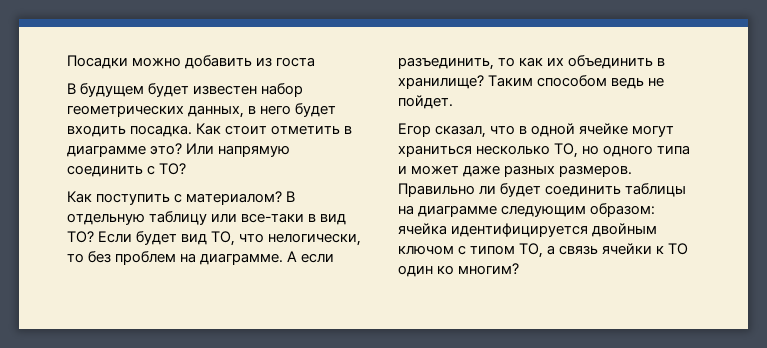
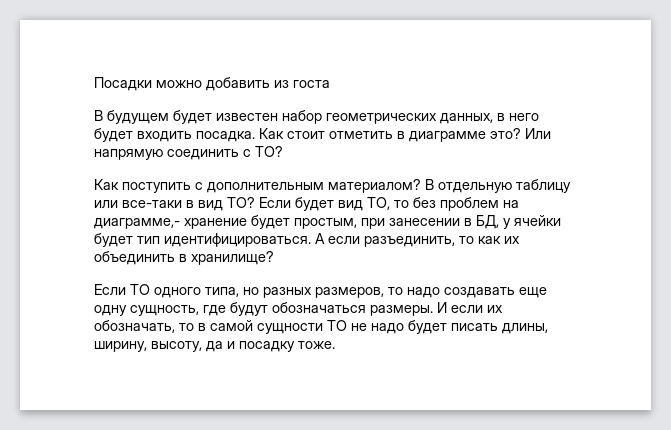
(183, 198) none -> [207,182,324,193] дополнительным
[239,233,362,246] что нелогически, -> (390, 203) none
[200,253,284,265] диаграмме. -> [94,215,561,229] [94,233,311,247] диаграмме,- хранение будет простым, при занесении в БД, у ячейки будет тип идентифицироваться.
[488,75,665,89] [398,95,453,109] [398,123,675,138] [398,143,691,158] [398,165,633,177] [398,183,687,197] [398,203,656,217] [398,223,658,237] [398,243,689,258] [398,263,520,277] Таким способом ведь не пойдет. // Егор сказал, что в одной ячейке могут храниться несколько ТО, но одного типа и может даже разных размеров. Правильно ли будет соединить таблицы на диаграмме следующим образом: ячейка идентифицируется двойным ключом с типом ТО, а связь ячейки к ТО один ко многим? -> [94,284,547,298] [94,302,503,316] [94,320,548,334] [94,341,335,352] // Если ТО одного типа, но разных размеров, то надо создавать еще одну сущность, где будут обозначаться размеры. И если их обозначать, то в самой сущности ТО не надо будет писать длины, ширину, высоту, да и посадку тоже.

